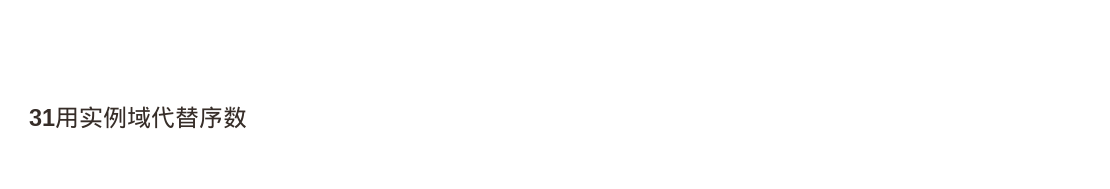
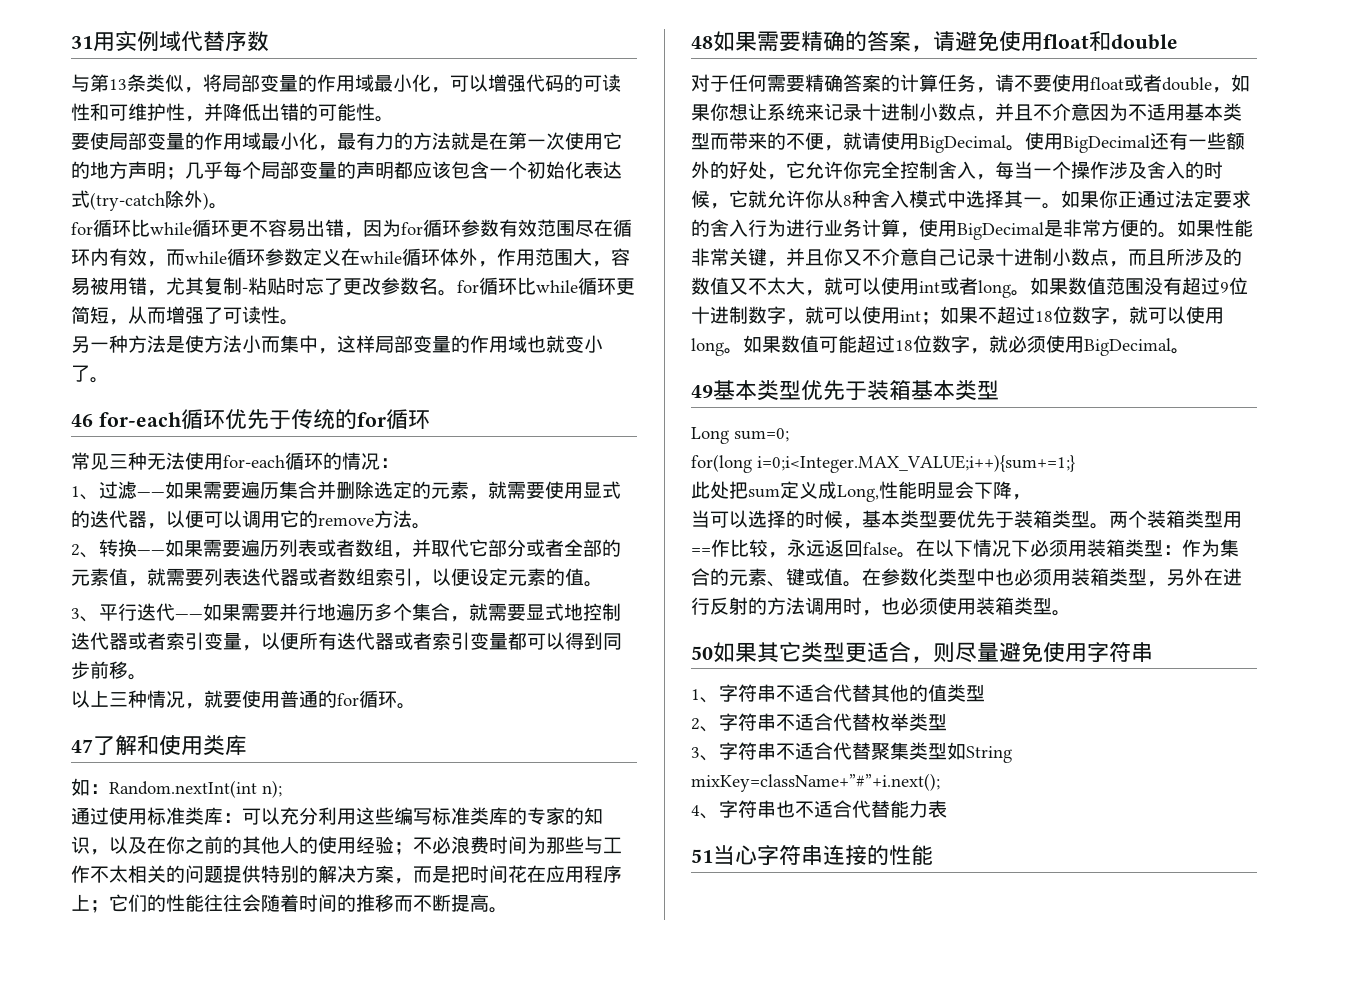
(247, 117) none -> [71,74,621,93] [71,103,394,122] [71,132,622,151] [71,161,622,180] [71,190,228,211] [71,219,632,238] [71,248,630,267] [71,277,635,296] [71,306,299,325] [71,335,603,354] [71,365,109,383] [71,409,430,430] [71,452,399,470] [71,481,621,500] [71,510,431,529] [71,539,621,558] [71,568,603,587] [71,603,621,622] [71,632,622,651] [71,661,147,680] [71,690,416,709] [71,735,247,756] [71,778,282,798] [71,807,603,825] [71,836,622,855] [71,865,622,884] [71,894,508,913] [691,31,1178,52] [691,74,1250,93] [691,103,1242,122] [691,132,1245,153] [691,161,1223,180] [691,190,1251,209] [691,219,1253,240] [691,248,1242,267] [691,277,1248,298] [691,306,1224,325] [691,335,1190,356] [691,380,999,401] [691,427,789,444] [691,454,1075,473] [691,481,1031,502] [691,510,1242,529] [691,539,1239,558] [691,568,1242,587] [691,597,1071,616] [691,641,1153,663] [691,684,985,703] [691,713,947,732] [691,742,1012,763] [691,773,940,792] [691,800,947,819] [691,845,933,866] // 与第13条类似，将局部变量的作用域最小化，可以增强代码的可读性和可维护性，并降低出错的可能性。 // 要使局部变量的作用域最小化，最有力的方法就是在第一次使用它的地方声明；几乎每个局部变量的声明都应该包含一个初始化表达式(try-catch除外)。 // for循环比while循环更不容易出错，因为for循环参数有效范围尽在循环内有效，而while循环参数定义在while循环体外，作用范围大，容易被用错，尤其复制-粘贴时忘了更改参数名。for循环比while循环更简短，从而增强了可读性。 // 另一种方法是使方法小而集中，这样局部变量的作用域也就变小了。 // 46 for-each循环优先于传统的for循环 // 常见三种无法使用for-each循环的情况： // 1、过滤——如果需要遍历集合并删除选定的元素，就需要使用显式的迭代器，以便可以调用它的remove方法。 // 2、转换——如果需要遍历列表或者数组，并取代它部分或者全部的元素值，就需要列表迭代器或者数组索引，以便设定元素的值。 // 3、平行迭代——如果需要并行地遍历多个集合，就需要显式地控制迭代器或者索引变量，以便所有迭代器或者索引变量都可以得到同步前移。 // 以上三种情况，就要使用普通的for循环。 // 47了解和使用类库 // 如：Random.nextInt(int n); // 通过使用标准类库：可以充分利用这些编写标准类库的专家的知识，以及在你之前的其他人的使用经验；不必浪费时间为那些与工作不太相关的问题提供特别的解决方案，而是把时间花在应用程序上；它们的性能往往会随着时间的推移而不断提高。 // 48如果需要精确的答案，请避免使用float和double // 对于任何需要精确答案的计算任务，请不要使用float或者double，如果你想让系统来记录十进制小数点，并且不介意因为不适用基本类型而带来的不便，就请使用BigDecimal。使用BigDecimal还有一些额外的好处，它允许你完全控制舍入，每当一个操作涉及舍入的时候，它就允许你从8种舍入模式中选择其一。如果你正通过法定要求的舍入行为进行业务计算，使用BigDecimal是非常方便的。如果性能非常关键，并且你又不介意自己记录十进制小数点，而且所涉及的数值又不太大，就可以使用int或者long。如果数值范围没有超过9位十进制数字，就可以使用int；如果不超过18位数字，就可以使用long。如果数值可能超过18位数字，就必须使用BigDecimal。 // 49基本类型优先于装箱基本类型 // Long sum=0; // for(long i=0;i<Integer.MAX_VALUE;i++){sum+=1;} // 此处把sum定义成Long,性能明显会下降， // 当可以选择的时候，基本类型要优先于装箱类型。两个装箱类型用==作比较，永远返回false。在以下情况下必须用装箱类型：作为集合的元素、键或值。在参数化类型中也必须用装箱类型，另外在进行反射的方法调用时，也必须使用装箱类型。 // 50如果其它类型更适合，则尽量避免使用字符串 // 1、字符串不适合代替其他的值类型 // 2、字符串不适合代替枚举类型 // 3、字符串不适合代替聚集类型如String mixKey=className+”#”+i.next(); // 4、字符串也不适合代替能力表 // 51当心字符串连接的性能

